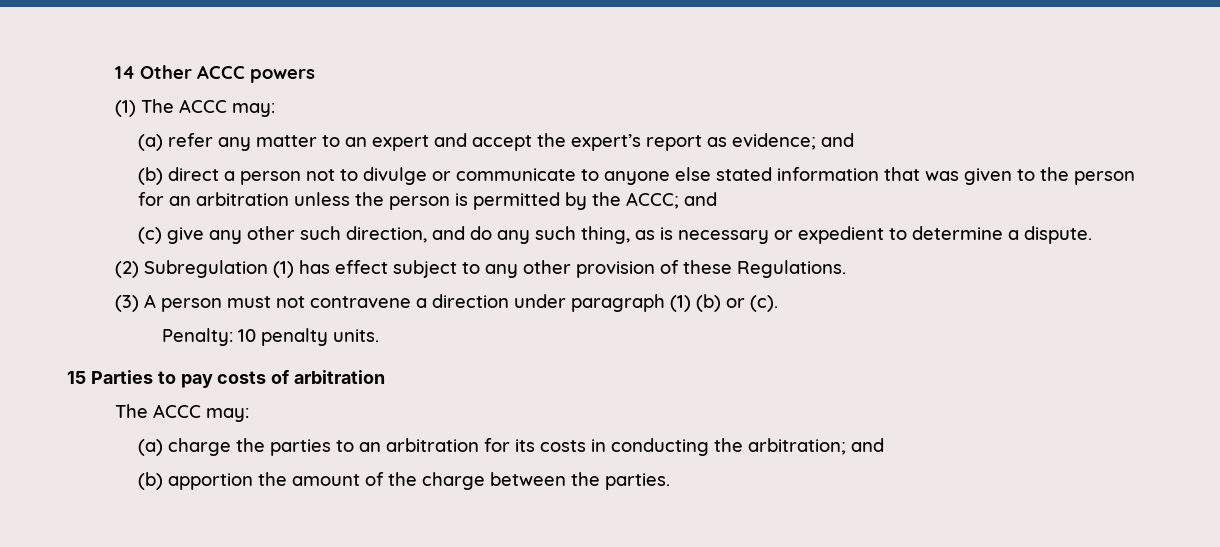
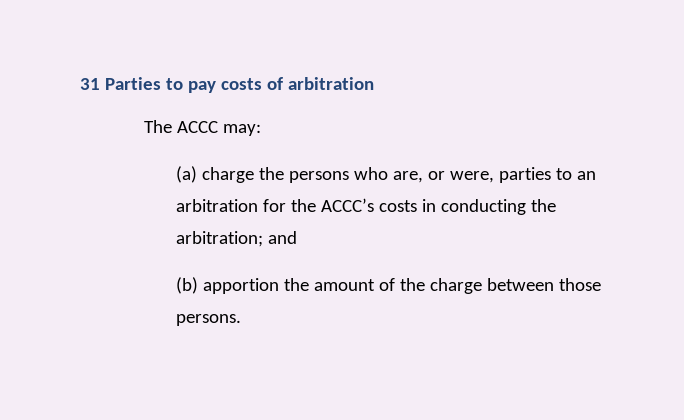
[114,65,315,83] [114,99,275,117] [138,133,855,151] [138,167,1136,185] [138,192,718,210] [138,226,1093,244] [114,260,846,278] [114,294,778,312] [162,328,380,346] [67,371,86,384] 14 Other ACCC powers // (1) The ACCC may: // (a) refer any matter to an expert and accept the expert’s report as evidence; and // (b) direct a person not to divulge or communicate to anyone else stated information that was given to the person for an arbitration unless the person is permitted by the ACCC; and // (c) give any other such direction, and do any such thing, as is necessary or expedient to determine a dispute. // (2) Subregulation (1) has effect subject to any other provision of these Regulations. // (3) A person must not contravene a direction under paragraph (1) (b) or (c). // Penalty: 10 penalty units. // 15 -> [80,78,100,90] 31
(266, 445) none -> [288,167,494,183] persons who are, or were,
[515,439,536,452] its -> [290,198,374,212] the ACCC’s
[571,472,671,490] the parties. -> [558,278,601,291] [175,314,241,326] those persons.

